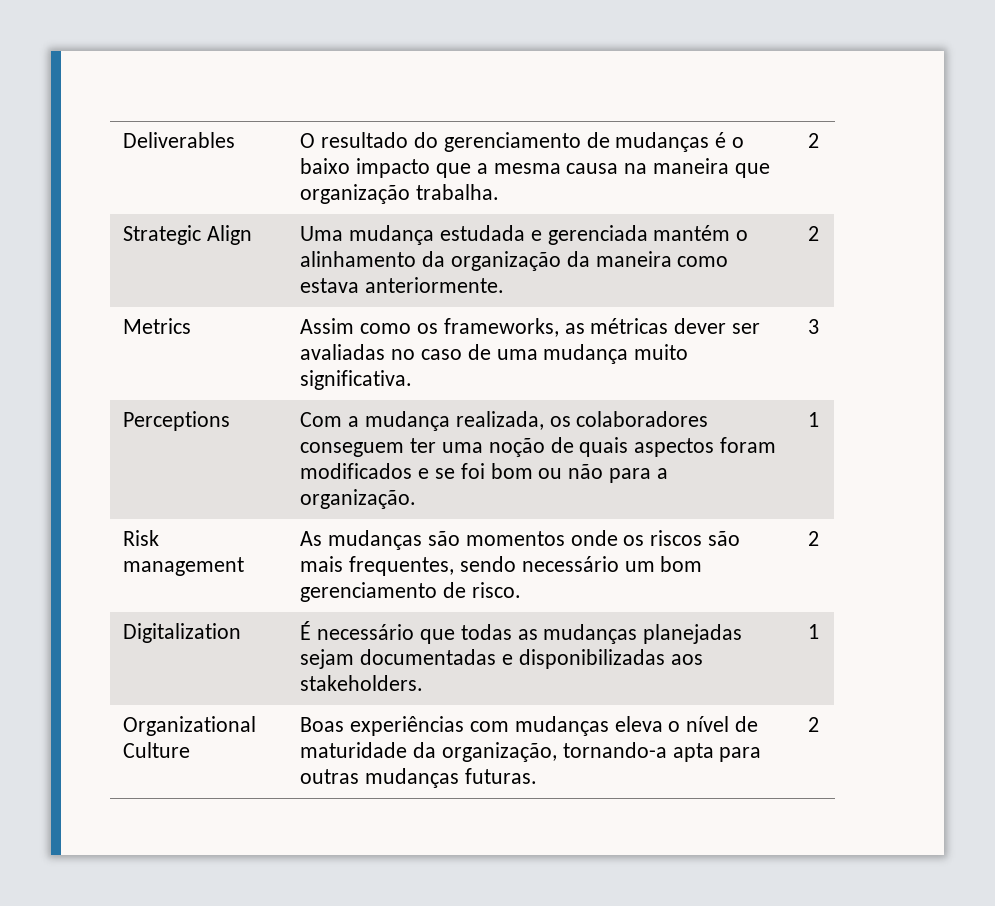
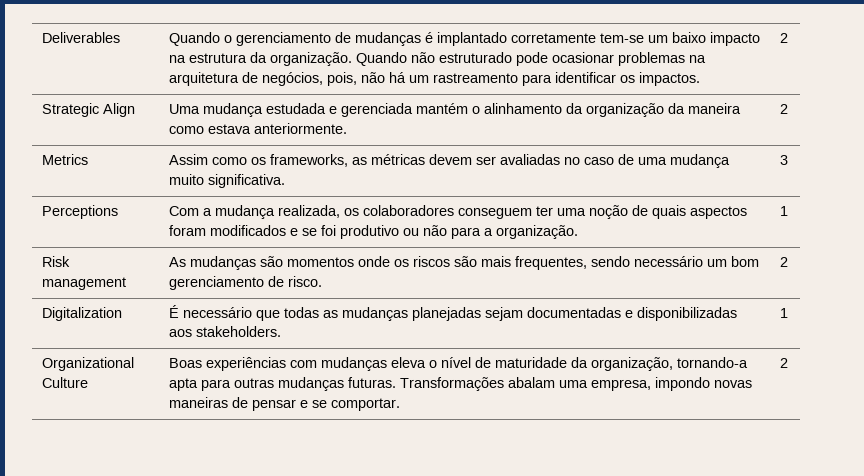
[300,132,438,148] O resultado do -> [169,32,233,46] Quando o
[731,137,744,148] [300,158,770,178] [300,184,500,204] o baixo impacto que a mesma causa na maneira que organização trabalha. -> [437,32,761,46] [169,52,707,66] [169,72,701,86] implantado corretamente tem-se um baixo impacto na estrutura da organização. Quando não estruturado pode ocasionar problemas na arquitetura de negócios, pois, não há um rastreamento para identificar os impactos.
[674,318,727,334] dever -> [429,154,473,165] devem
[490,463,533,479] bom -> [340,225,400,239] produtivo
(537, 776) none -> [400,377,753,391] [169,397,401,411] Transformações abalam uma empresa, impondo novas maneiras de pensar e se comportar.

